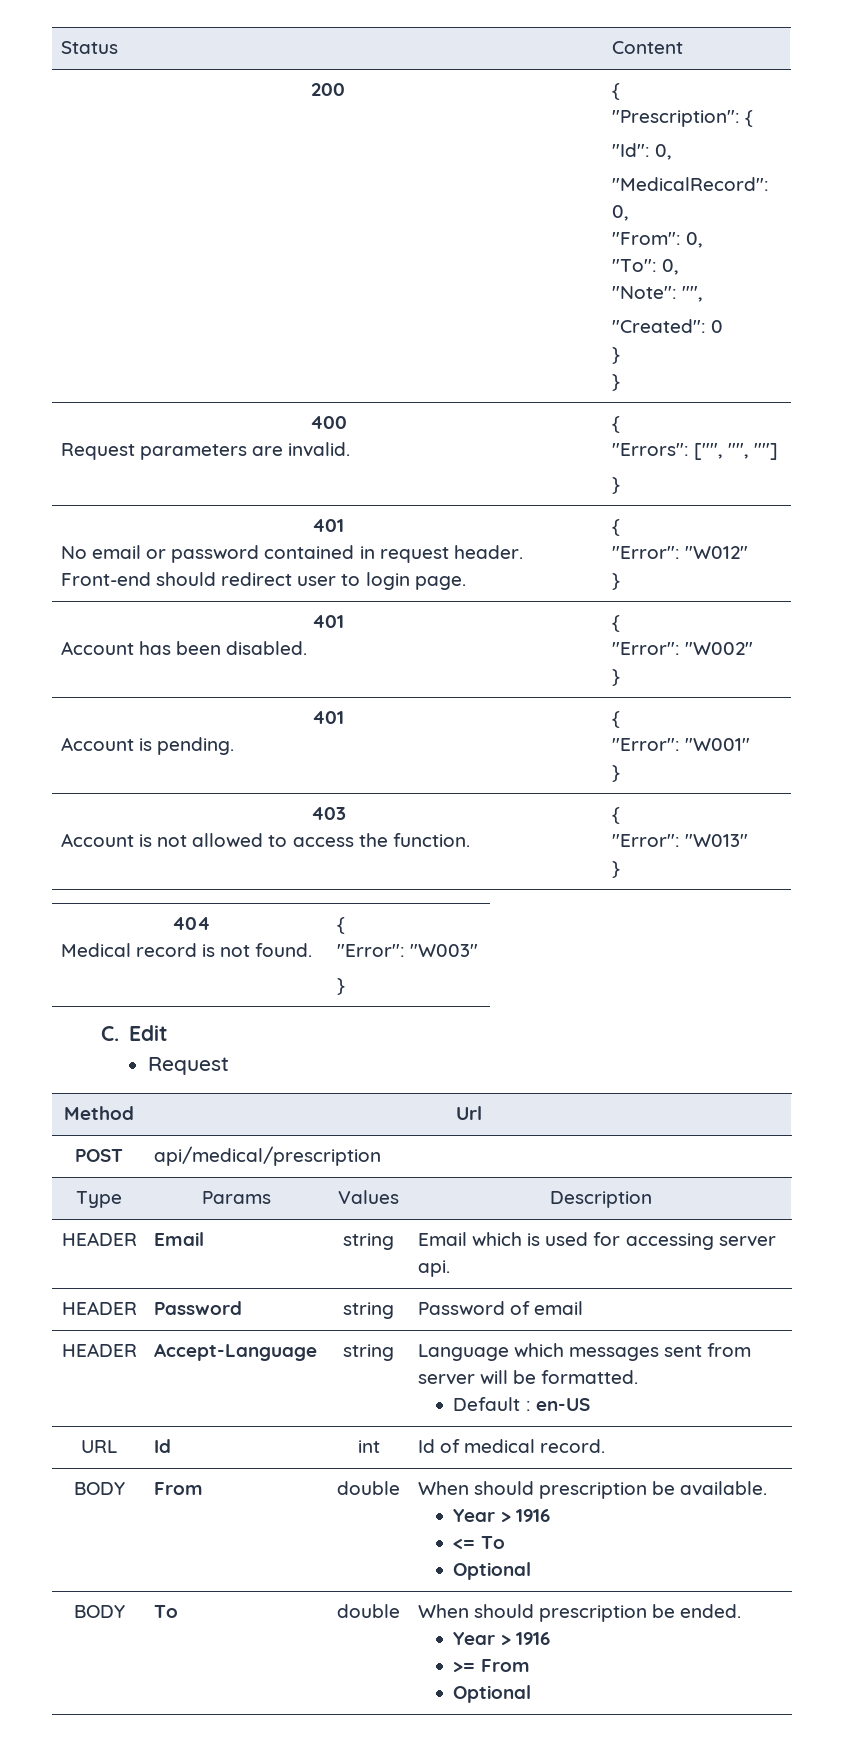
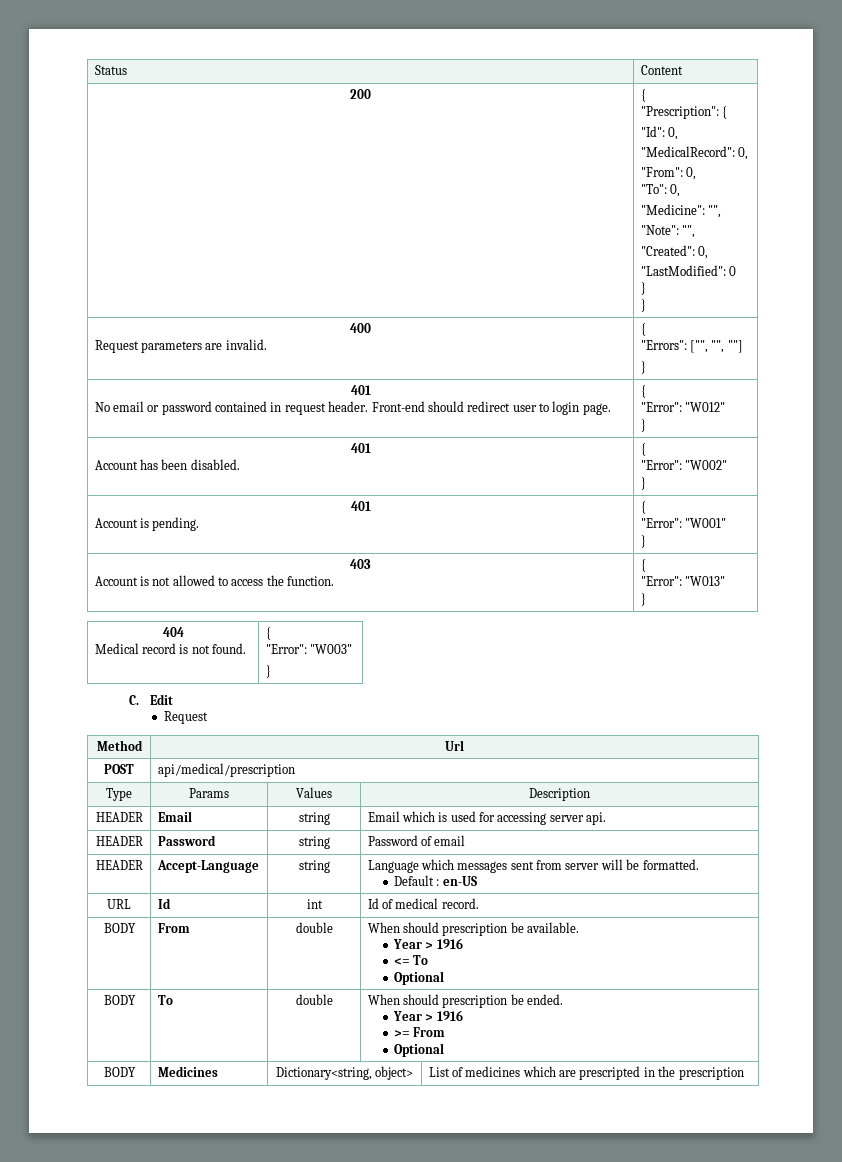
(680, 267) none -> [640,204,721,218] // "Medicine": "",
(706, 326) none -> [697,246,708,259] [640,265,726,276] 0, // "LastModified":
(532, 1694) none -> [103,1067,136,1077] [157,1066,218,1077] [275,1066,414,1080] [428,1066,744,1080] // BODY | Medicines | Dictionary<string, object> | List of medicines which are prescripted in the prescription

